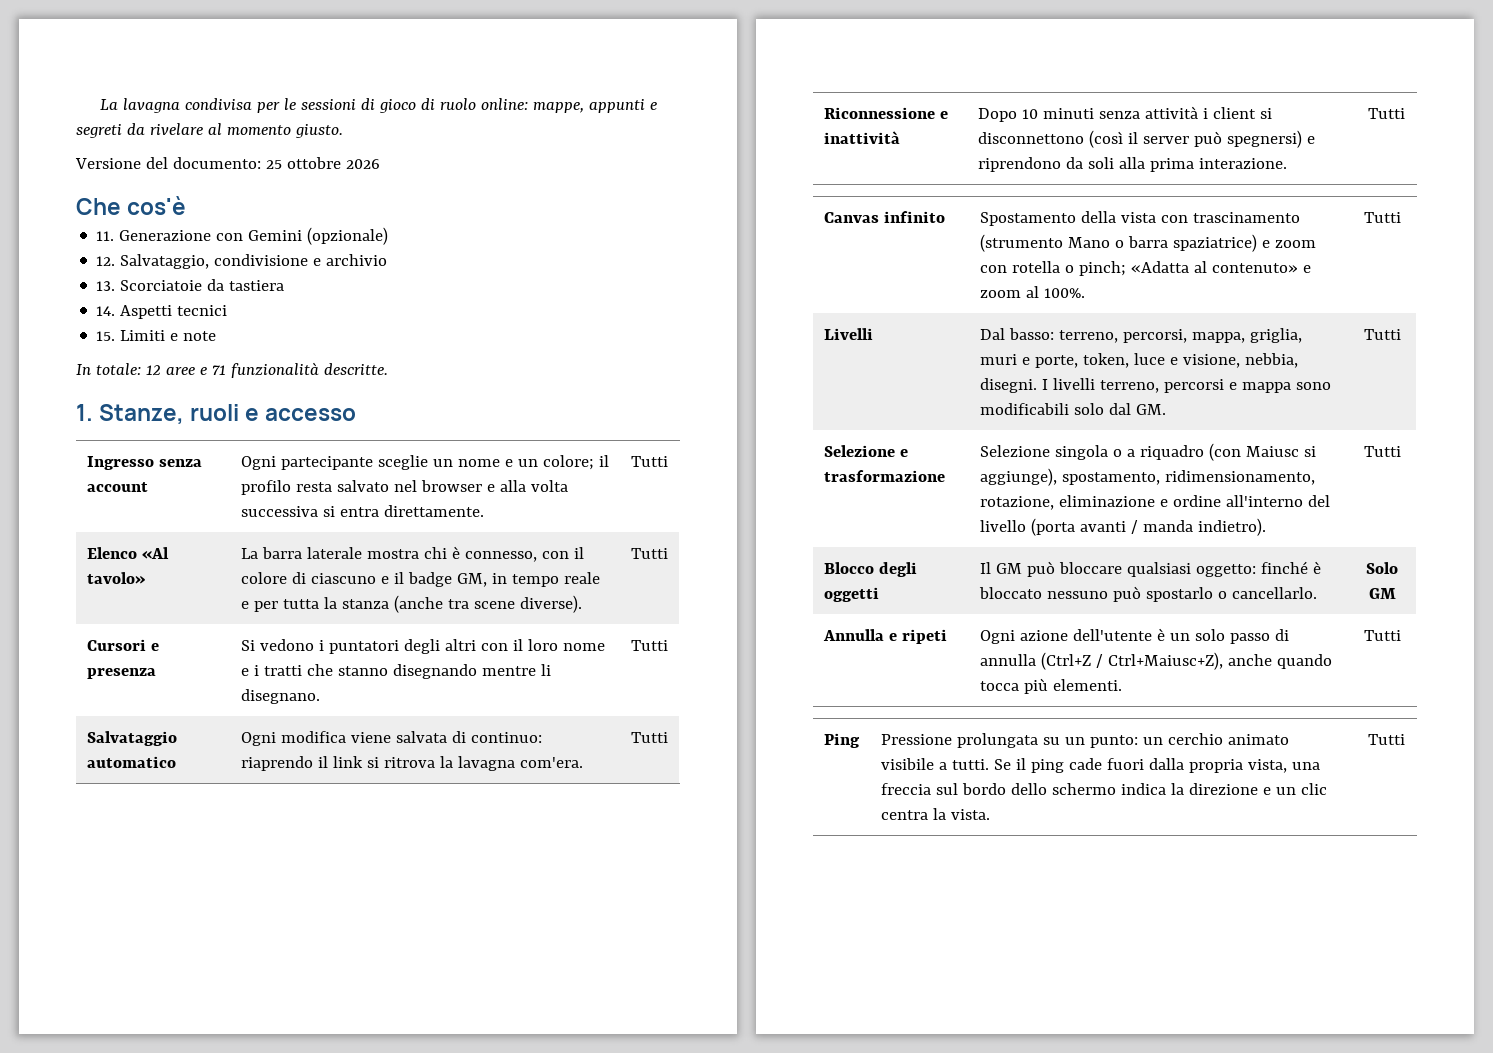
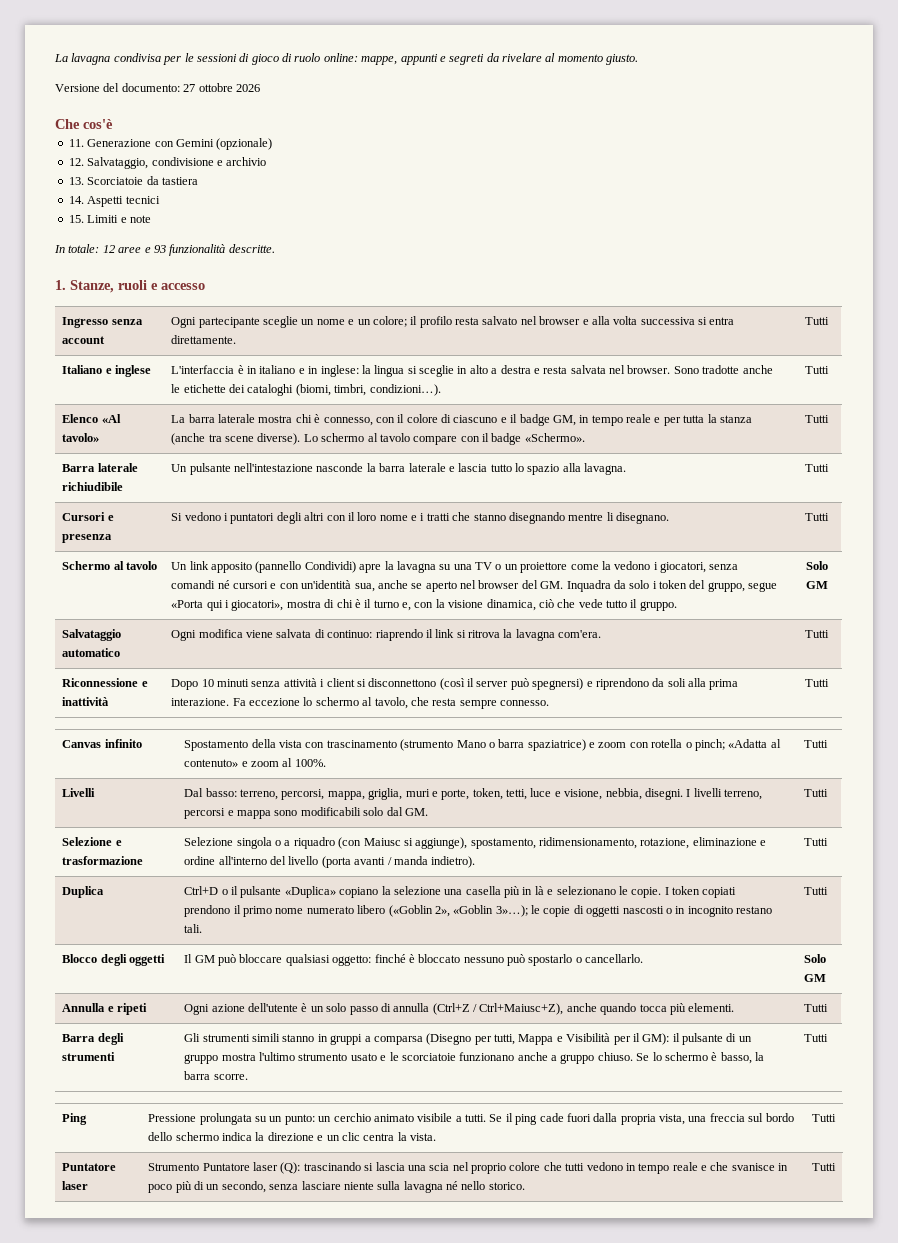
[265,160,282,169] 25 -> [183,84,196,92] 27
[211,365,226,375] 71 -> [153,245,166,253] 93
(668, 461) none -> [62,365,152,377] [171,365,773,377] [171,384,441,396] [805,366,829,374] // Italiano e inglese | L'interfaccia è in italiano e in inglese: la lingua si sceglie in alto a destra e resta salvata nel browser. Sono tradotte anche le etichette dei cataloghi (biomi, timbri, condizioni…). | Tutti
(582, 604) none -> [303,433,585,445] [805,415,829,423] [62,463,138,472] [62,482,124,491] [171,463,627,475] Lo schermo al tavolo compare con il badge «Schermo». | Tutti // Barra laterale richiudibile | Un pulsante nell'intestazione nasconde la barra laterale e lascia tutto lo spazio alla lavagna.
(668, 645) none -> [62,561,158,570] [171,561,739,573] [171,580,778,592] [171,599,677,611] [805,561,828,570] [805,581,828,589] // Schermo al tavolo | Un link apposito (pannello Condividi) apre la lavagna su una TV o un proiettore come la vedono i giocatori, senza comandi né cursori e con un'identità sua, anche se aperto nel browser del GM. Inquadra da solo i token del gruppo, segue «Porta qui i giocatori», mostra di chi è il turno e, con la visione dinamica, ciò che vede tutto il gruppo. | Solo GM
(1287, 163) none -> [232,697,550,709] Fa eccezione lo schermo al tavolo, che resta sempre connesso.
(1129, 360) none -> [506,789,528,800] tetti,
(1401, 451) none -> [62,886,105,898] [184,886,737,898] [184,905,773,917] [184,924,203,933] [803,887,828,895] // Duplica | Ctrl+D o il pulsante «Duplica» copiano la selezione una casella più in là e selezionano le copie. I token copiati prendono il primo nome numerato libero («Goblin 2», «Goblin 3»…); le copie di oggetti nascosti o in incognito restano tali. | Tutti
(1401, 635) none -> [62,1033,124,1045] [62,1052,116,1061] [184,1033,752,1045] [184,1052,765,1064] [184,1071,248,1080] [803,1034,828,1042] // Barra degli strumenti | Gli strumenti simili stanno in gruppi a comparsa (Disegno per tutti, Mappa e Visibilità per il GM): il pulsante di un gruppo mostra l'ultimo strumento usato e le scorciatoie funzionano anche a gruppo chiuso. Se lo schermo è basso, la barra scorre. | Tutti
(1405, 739) none -> [62,1163,117,1171] [62,1181,89,1190] [148,1162,789,1174] [148,1181,525,1193] [811,1163,836,1171] // Puntatore laser | Strumento Puntatore laser (Q): trascinando si lascia una scia nel proprio colore che tutti vedono in tempo reale e che svanisce in poco più di un secondo, senza lasciare niente sulla lavagna né nello storico. | Tutti

